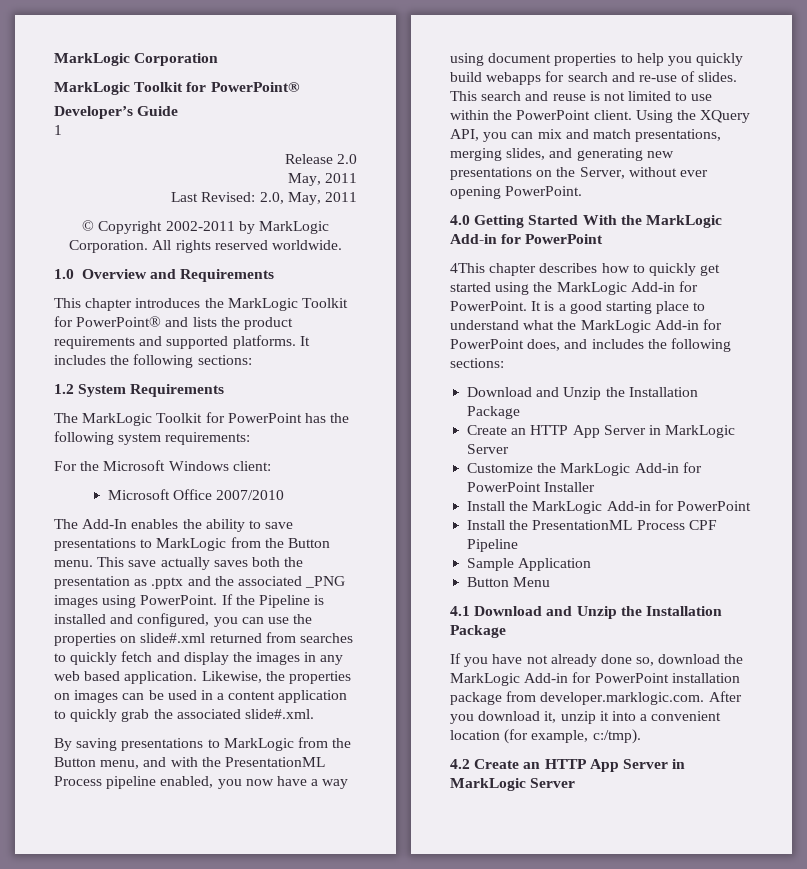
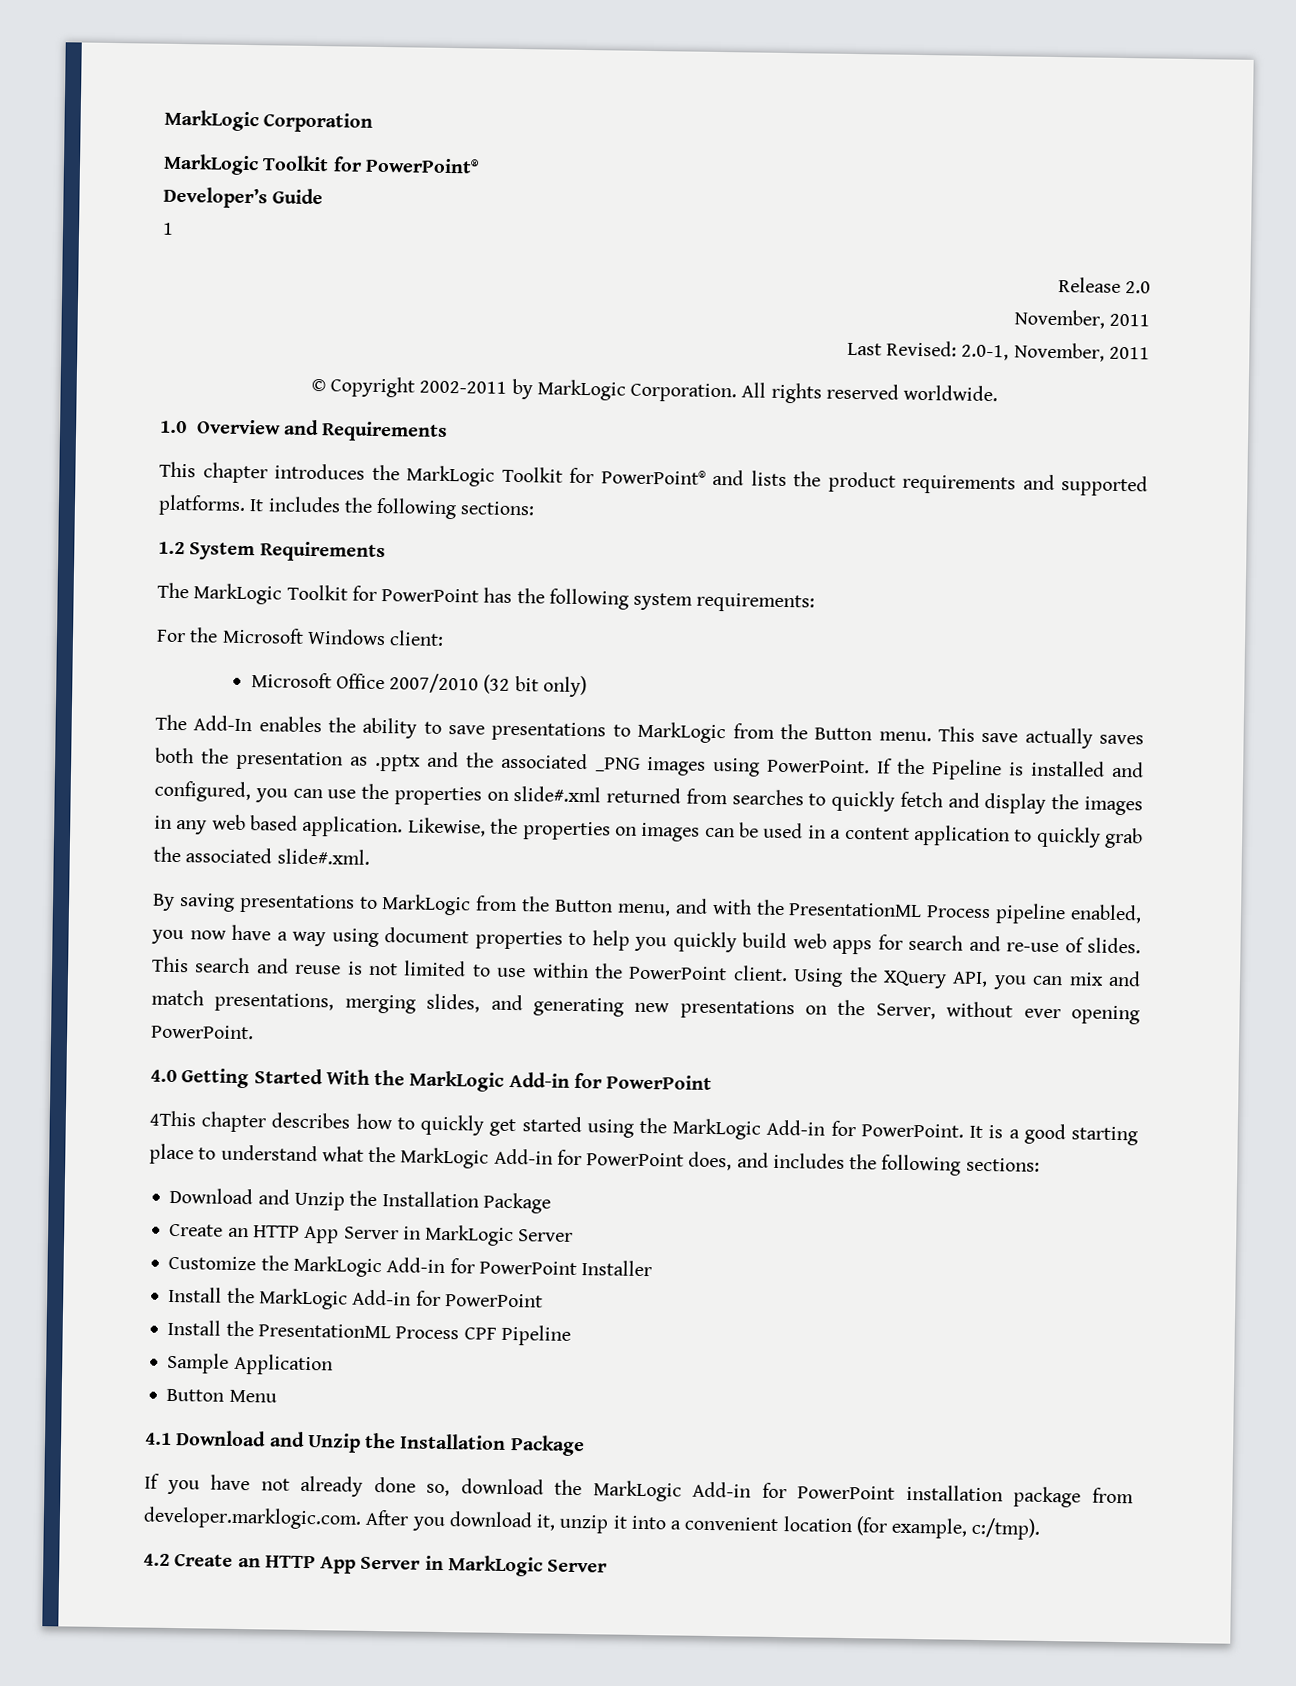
[287,173,321,186] May, -> [1013,309,1105,329] November,
[259,192,321,205] 2.0, May, -> [961,342,1105,362] 2.0-1, November,
(284, 495) none -> [483,674,587,698] (32 bit only)
[486,72,542,85] webapps -> [792,933,872,955] web apps

